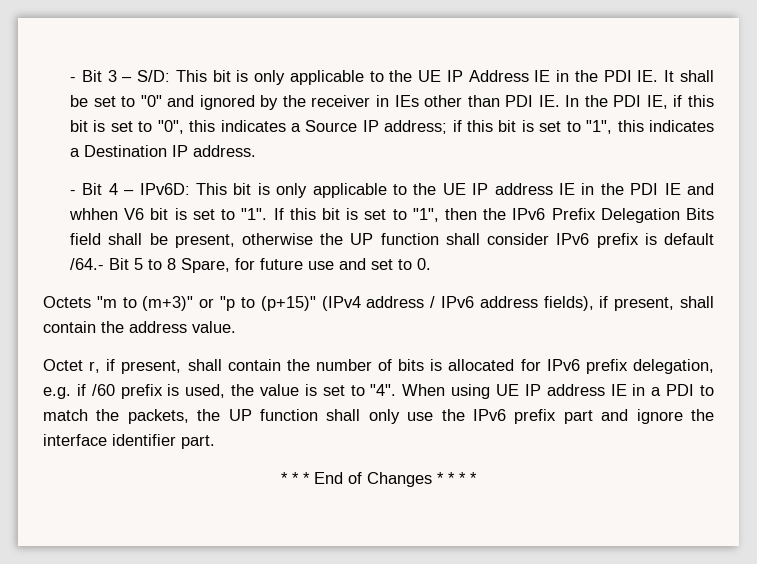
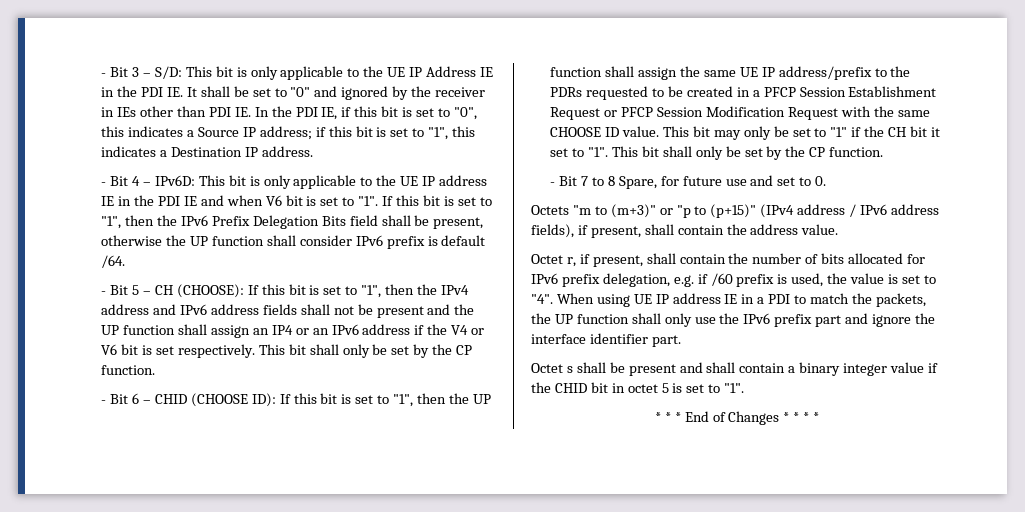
[69,208,119,220] whhen -> [226,195,263,206] when
[70,258,144,270] /64.- Bit 5 -> [101,255,126,268] [101,284,469,298] [101,304,475,318] [101,324,485,338] [101,344,473,358] [101,365,156,375] [101,393,491,407] [550,66,911,80] [550,86,937,100] [550,106,930,120] [550,126,940,140] [550,146,884,160] [550,176,589,186] /64. // - Bit 5 – CH (CHOOSE): If this bit is set to "1", then the IPv4 address and IPv6 address fields shall not be present and the UP function shall assign an IP4 or an IPv6 address if the V4 or V6 bit is set respectively. This bit shall only be set by the CP function. // - Bit 6 – CHID (CHOOSE ID): If this bit is set to "1", then the UP function shall assign the same UE IP address/prefix to the PDRs requested to be created in a PFCP Session Establishment Request or PFCP Session Modification Request with the same CHOOSE ID value. This bit may only be set to "1" if the CH bit it set to "1". This bit shall only be set by the CP function. // - Bit 7
[430,359,443,371] is -> (845, 258) none
(215, 442) none -> [531,362,938,376] [531,382,745,393] // Octet s shall be present and shall contain a binary integer value if the CHID bit in octet 5 is set to "1".

